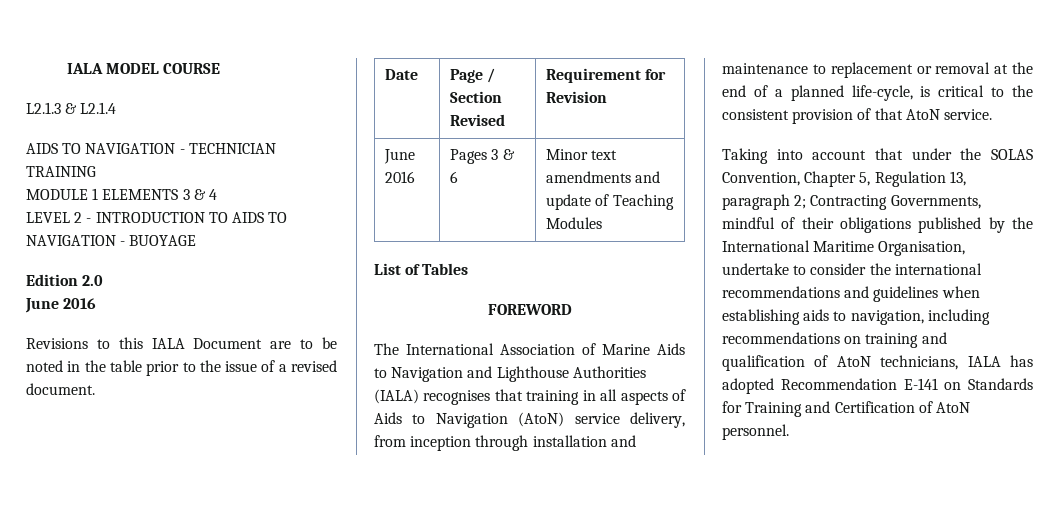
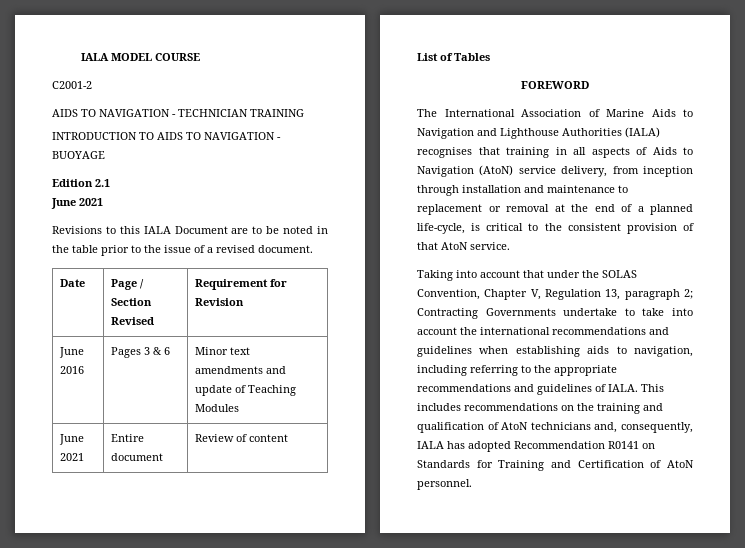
[26,102,117,114] L2.1.3 & L2.1.4 -> [52,81,92,89] C2001-2
[26,188,217,200] [26,212,92,223] MODULE 1 ELEMENTS 3 & 4 // LEVEL 2 - -> (304, 113) none
[82,275,104,286] [25,298,97,313] 2.0 // June 2016 -> [95,179,110,187] [51,198,103,209] 2.1 // June 2021
(603, 223) none -> [58,434,84,445] [59,453,84,461] [110,434,144,442] [110,453,163,461] [194,434,288,442] // June 2021 | Entire document | Review of content
[859,172,871,186] 5, -> [530,289,541,300] V,
[890,195,981,209] [722,217,1033,233] [722,240,966,256] [722,263,867,275] Governments, mindful of their obligations published by the International Maritime Organisation, undertake to consider -> [485,308,693,316] [417,327,457,335] Governments undertake to take into account
(990, 317) none -> [470,365,617,376] [417,384,664,395] [417,403,461,411] referring to the appropriate recommendations and guidelines of IALA. This includes
(862, 340) none -> [577,403,594,411] the
[880,355,959,370] technicians, -> [530,422,693,433] technicians and, consequently,
[903,378,938,390] E-141 -> [608,441,639,449] R0141

